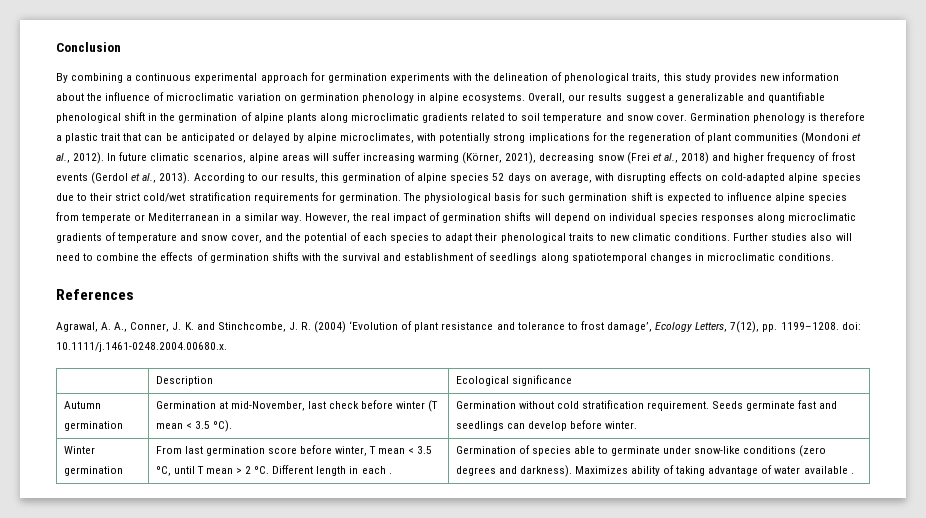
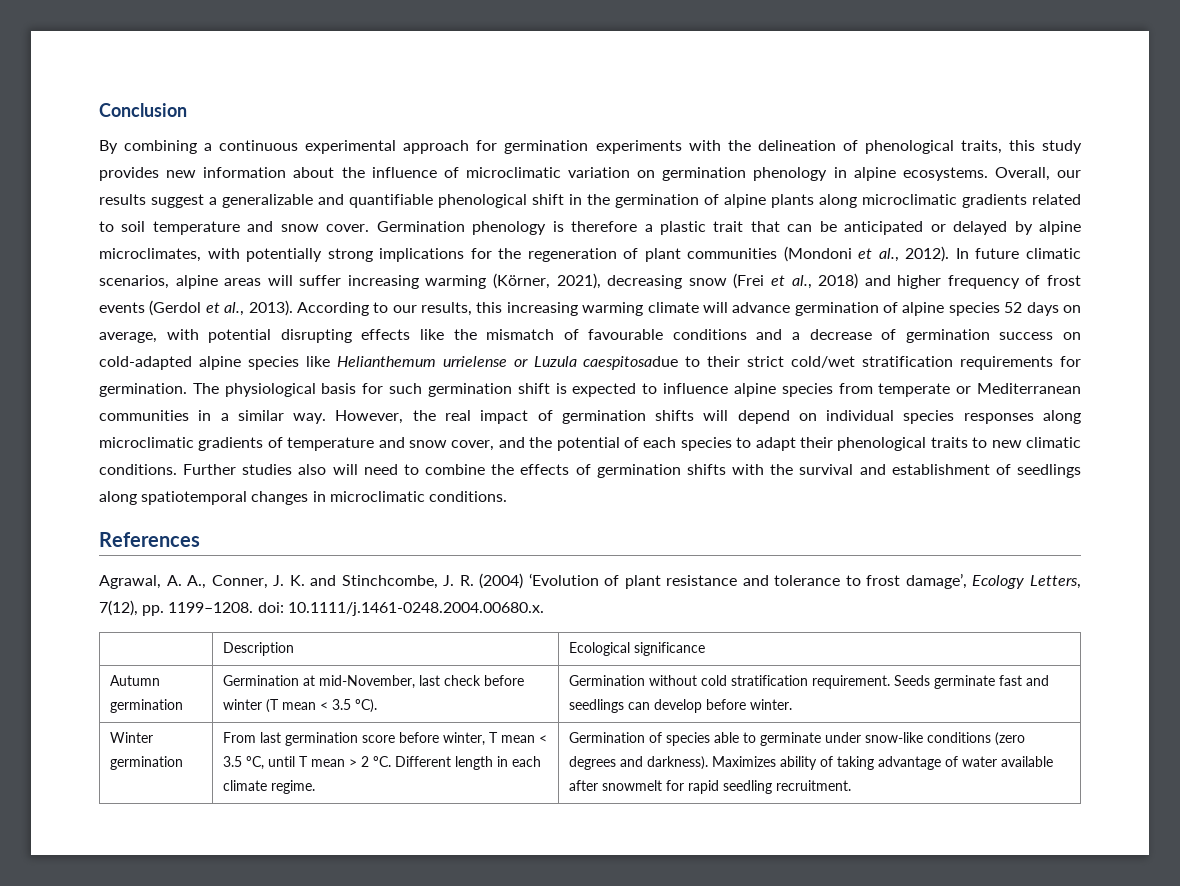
(339, 177) none -> [506,302,791,316] increasing warming climate will advance
(614, 177) none -> [208,329,272,343] potential
[705,173,861,183] [56,193,74,201] on cold-adapted alpine species due -> [419,329,1082,343] [99,356,679,370] like the mismatch of favourable conditions and a decrease of germination success on cold-adapted alpine species like Helianthemum urrielense or Luzula caespitosadue
(220, 217) none -> [99,410,189,421] communities
[388,473,392,474] . -> [223,780,316,794] climate regime.
[850,473,854,474] . -> [569,780,852,794] after snowmelt for rapid seedling recruitment.

